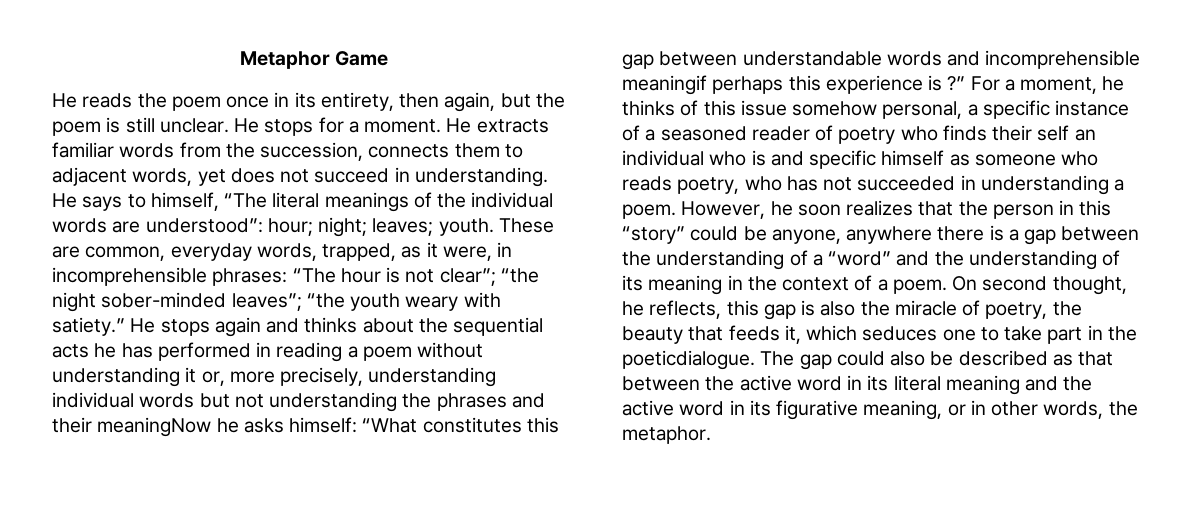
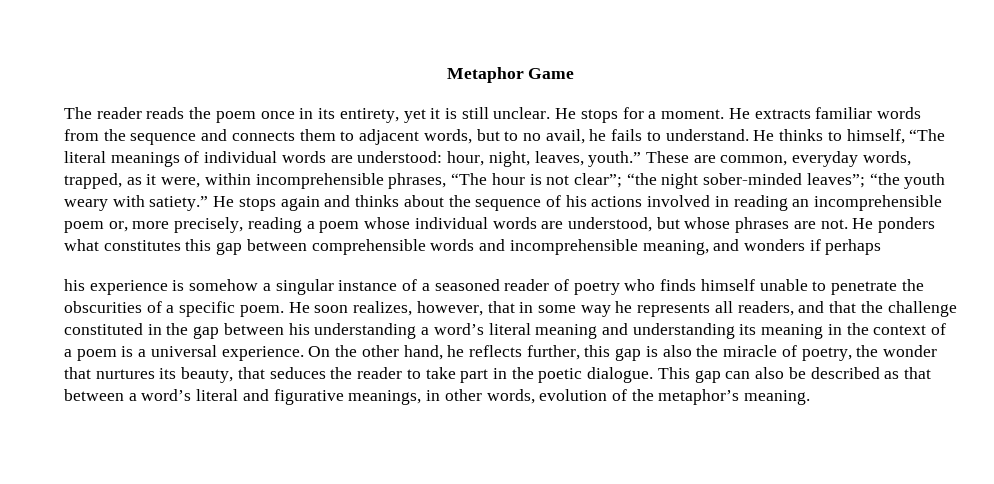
[52,93,77,108] He -> [64,107,142,119] The reader
[399,92,565,112] [52,121,101,136] then again, but the poem -> [403,108,441,123] yet it
[260,142,364,161] succession, -> [130,129,228,145] sequence and
[197,167,548,187] [52,193,123,211] yet does not succeed in understanding. He says -> [476,129,824,144] but to no avail, he fails to understand. He thinks
[437,192,554,208] [52,217,494,237] the individual words are understood”: hour; night; leaves; youth. -> [204,151,642,167] individual words are understood: hour, night, leaves, youth.”
[497,242,513,257] [52,267,288,286] in incomprehensible phrases: -> [204,173,447,189] within incomprehensible phrases,
[453,317,544,336] [52,342,484,362] [52,367,497,387] [52,392,545,412] [52,417,418,437] sequential acts he has performed in reading a poem without understanding it or, more precisely, understanding individual words but not understanding the phrases and their meaningNow he asks himself: “What -> [475,195,943,211] [64,217,936,233] [64,239,99,251] sequence of his actions involved in reading an incomprehensible poem or, more precisely, reading a poem whose individual words are understood, but whose phrases are not. He ponders what
[742,51,882,66] understandable -> [311,239,426,255] comprehensible
[622,75,707,95] meaningif -> [642,239,821,255] meaning, and wonders if
[788,75,821,91] this -> [64,279,85,291] // his
[947,76,1125,94] [622,100,1050,119] ?” For a moment, he thinks of this issue somehow personal, a specific -> [189,279,334,295] somehow a singular
[992,125,1096,141] [622,150,1099,169] [622,175,1125,195] [622,200,1112,219] [622,225,1140,245] [622,250,1121,270] their self an individual who is and specific himself as someone who reads poetry, who has not succeeded in understanding a poem. However, he soon realizes that the person in this “story” could be anyone, anywhere there is a gap between the understanding of a “word” and the understanding of -> [700,279,924,295] [64,301,957,317] [64,323,735,339] himself unable to penetrate the obscurities of a specific poem. He soon realizes, however, that in some way he represents all readers, and that the challenge constituted in the gap between his understanding a word’s literal meaning and understanding
[892,276,1127,295] [622,300,722,319] poem. On second thought, he reflects, -> [76,345,580,361] poem is a universal experience. On the other hand, he reflects further,
[622,325,976,344] beauty that feeds it, which seduces one -> [882,345,937,357] [64,367,403,383] wonder that nurtures its beauty, that seduces the reader
[622,350,885,370] poeticdialogue. The gap could -> [538,367,751,383] poetic dialogue. This gap can
[705,375,1093,395] [622,400,1138,420] [622,426,711,444] the active word in its literal meaning and the active word in its figurative meaning, or in other words, the metaphor. -> [128,389,811,405] a word’s literal and figurative meanings, in other words, evolution of the metaphor’s meaning.

